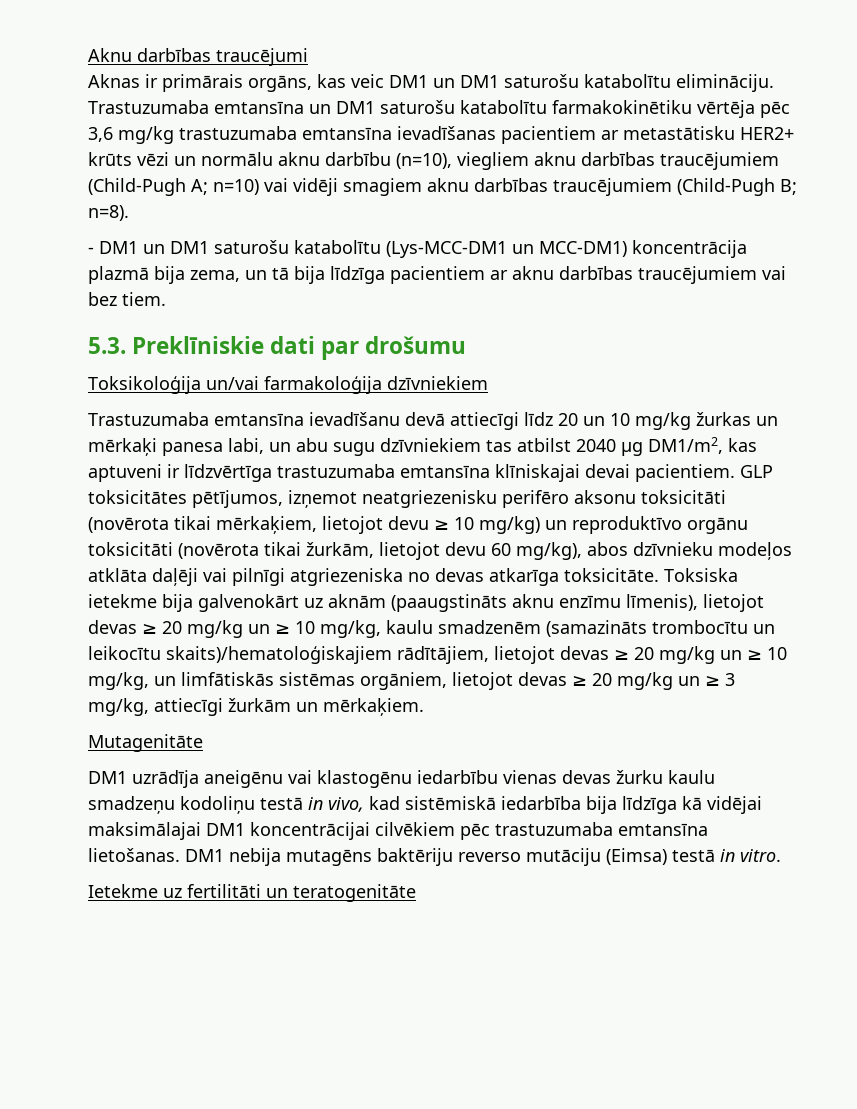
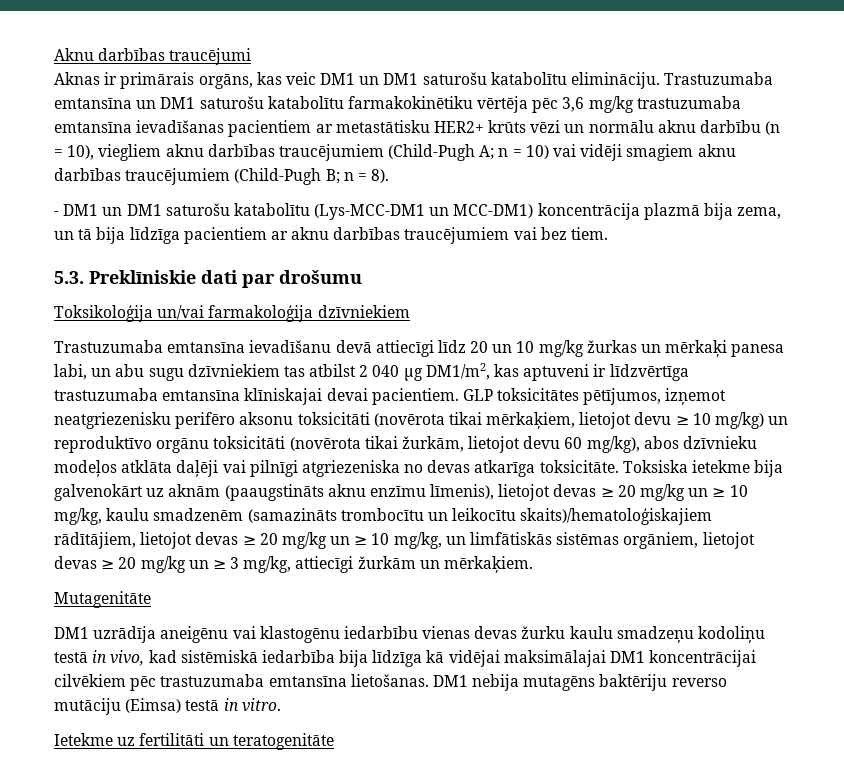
[396,153,452,169] (n=10), -> [765,121,781,135] [54,145,95,160] (n = 10),
[213,179,259,195] n=10) -> [498,145,549,159] n = 10)
[88,205,129,221] n=8). -> [343,169,390,183] n = 8).
[576,439,616,452] 2040 -> [359,365,400,377] 2 040

